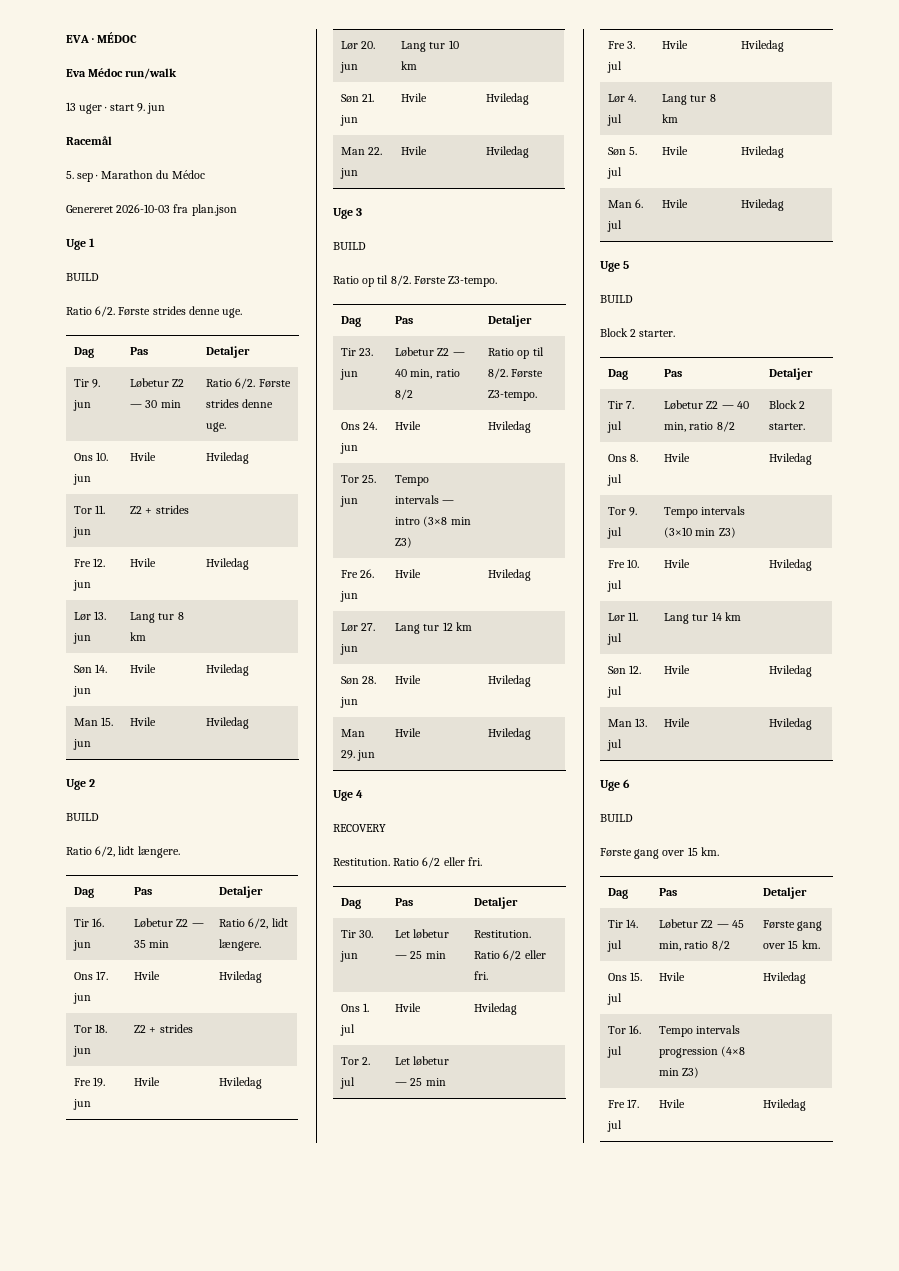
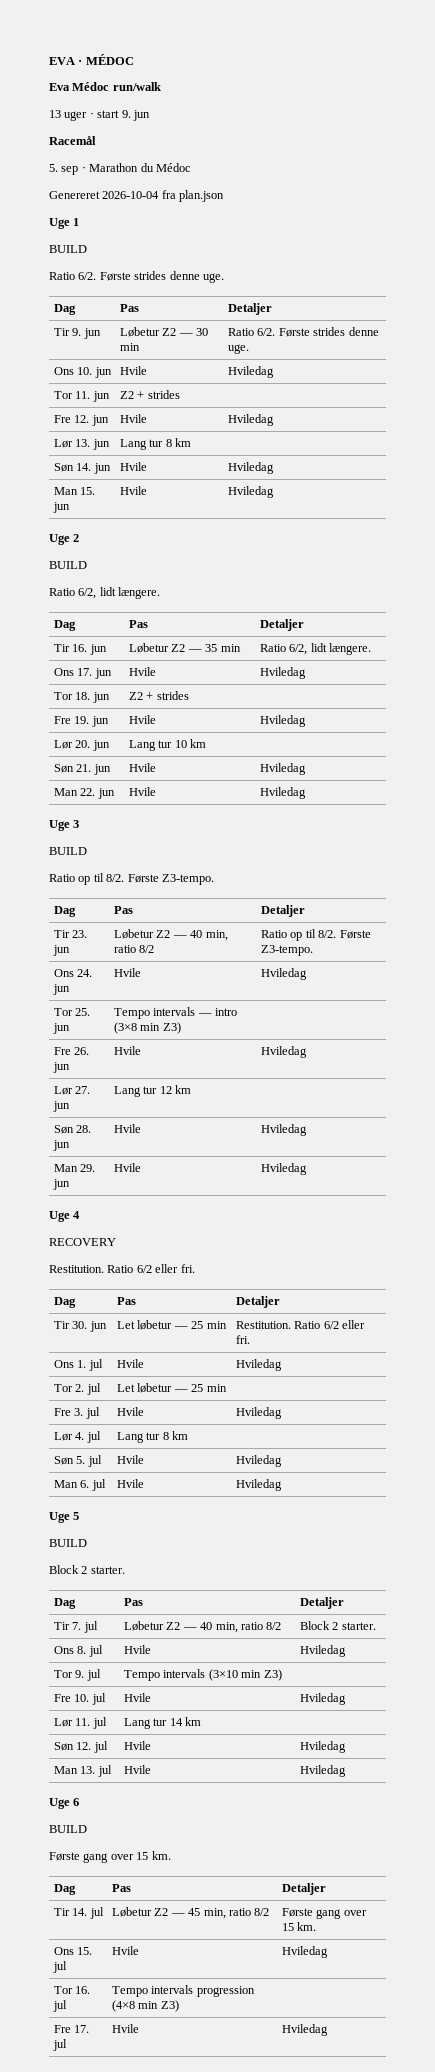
[116,204,171,213] 2026-10-03 -> [102,191,160,199] 2026-10-04

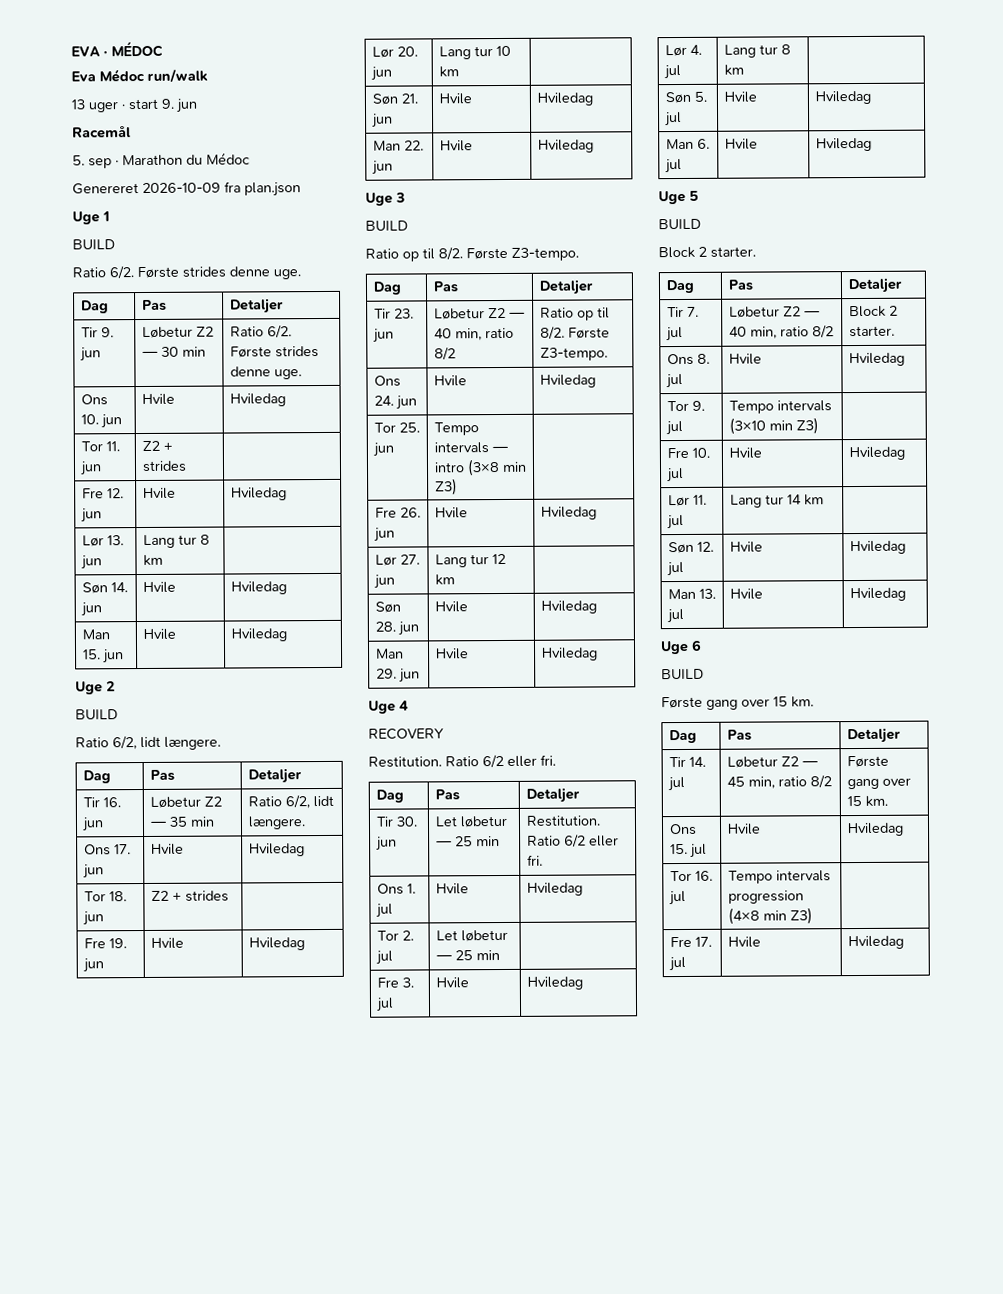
[102,191,160,199] 2026-10-04 -> [142,182,221,193] 2026-10-09

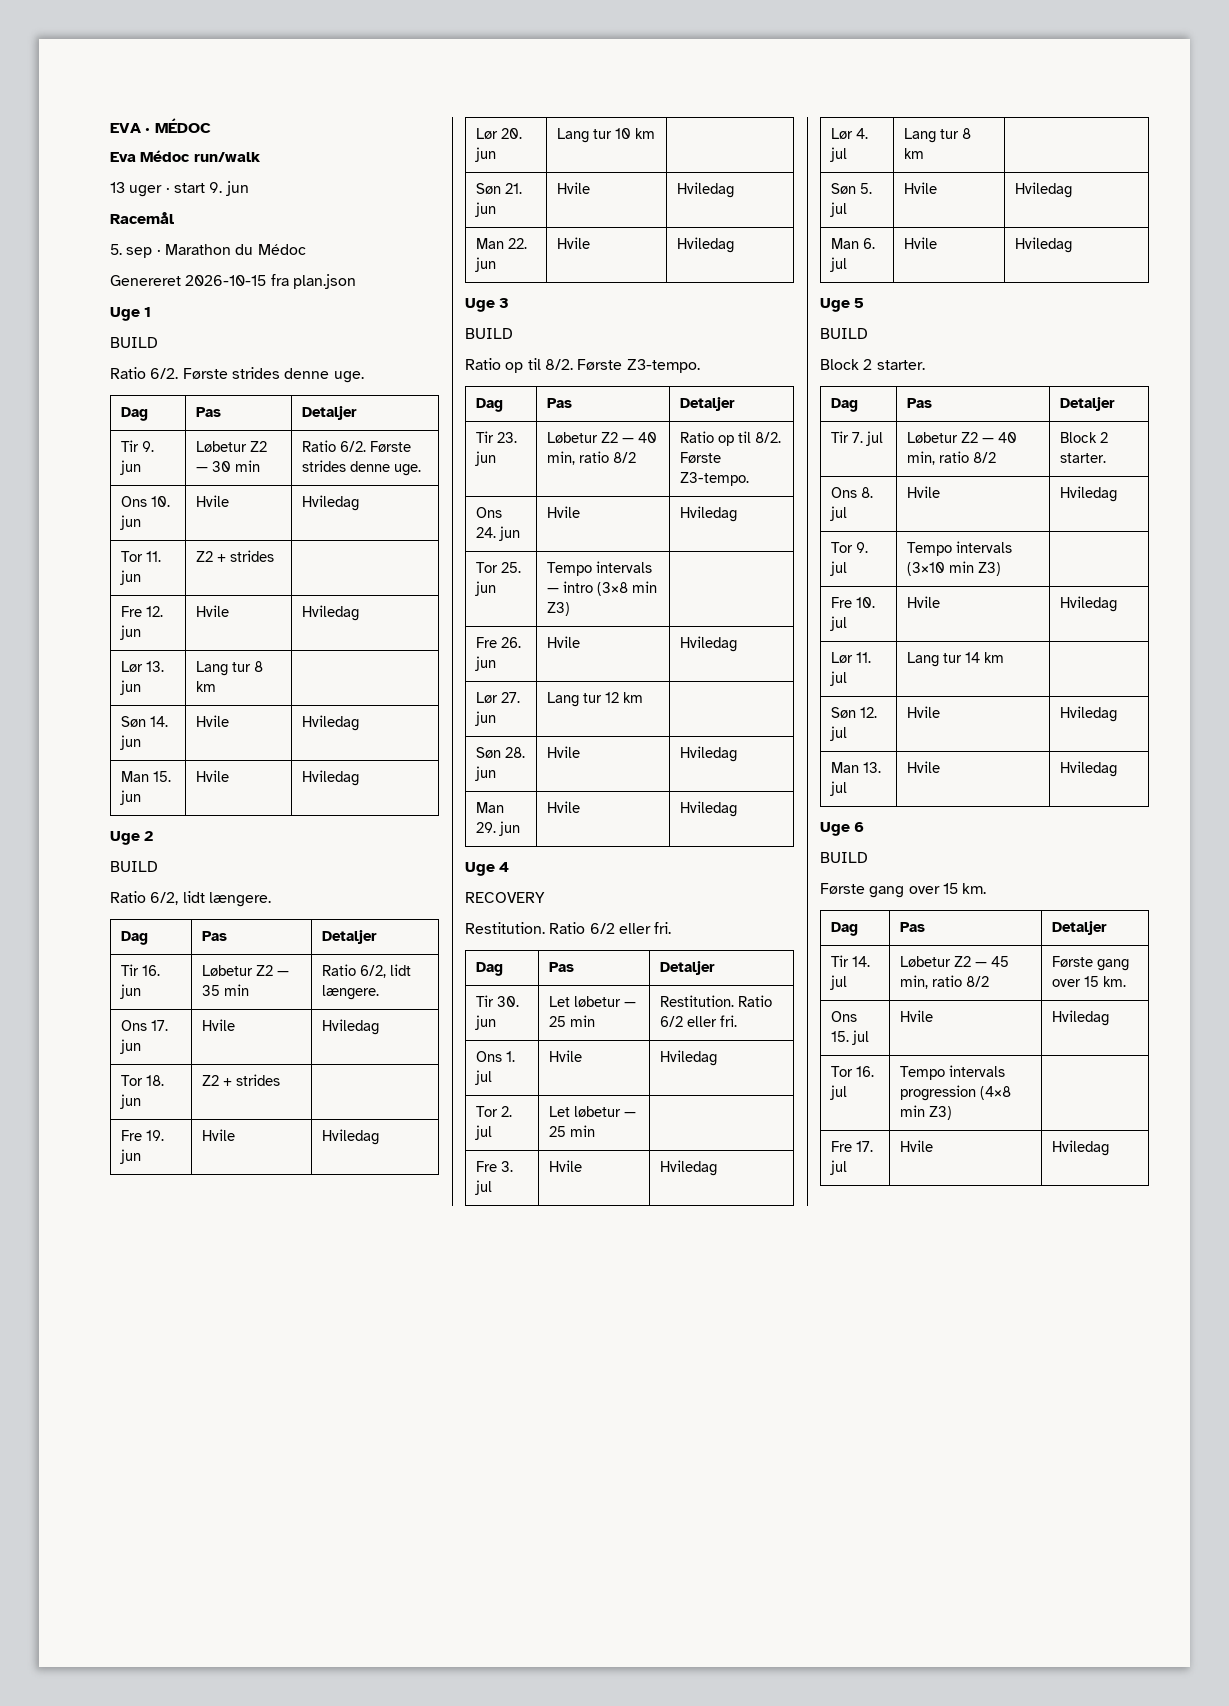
[142,182,221,193] 2026-10-09 -> [185,275,267,286] 2026-10-15

